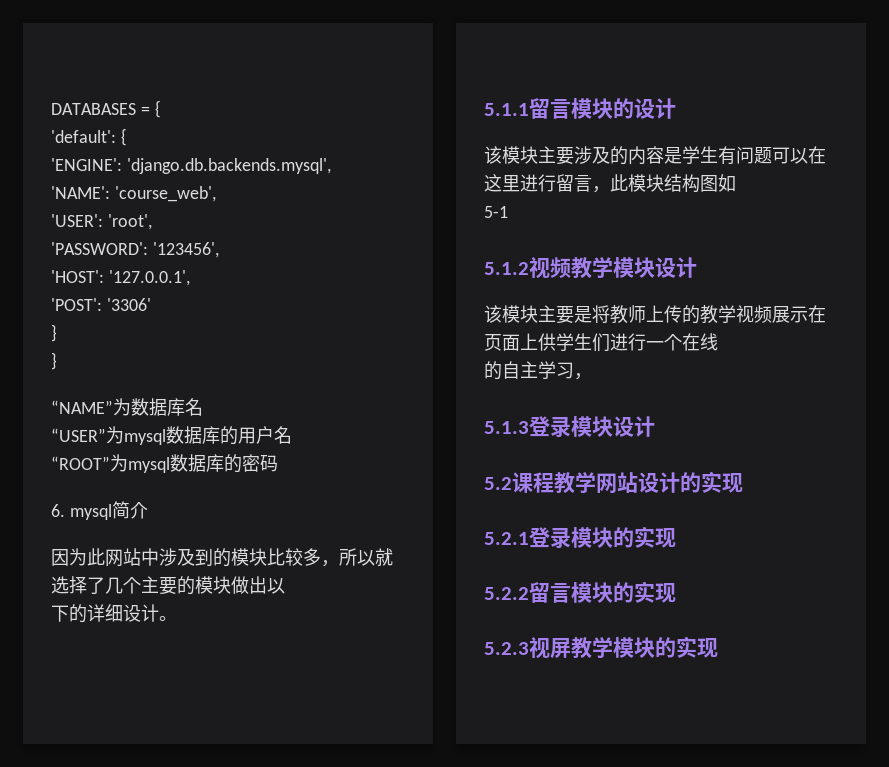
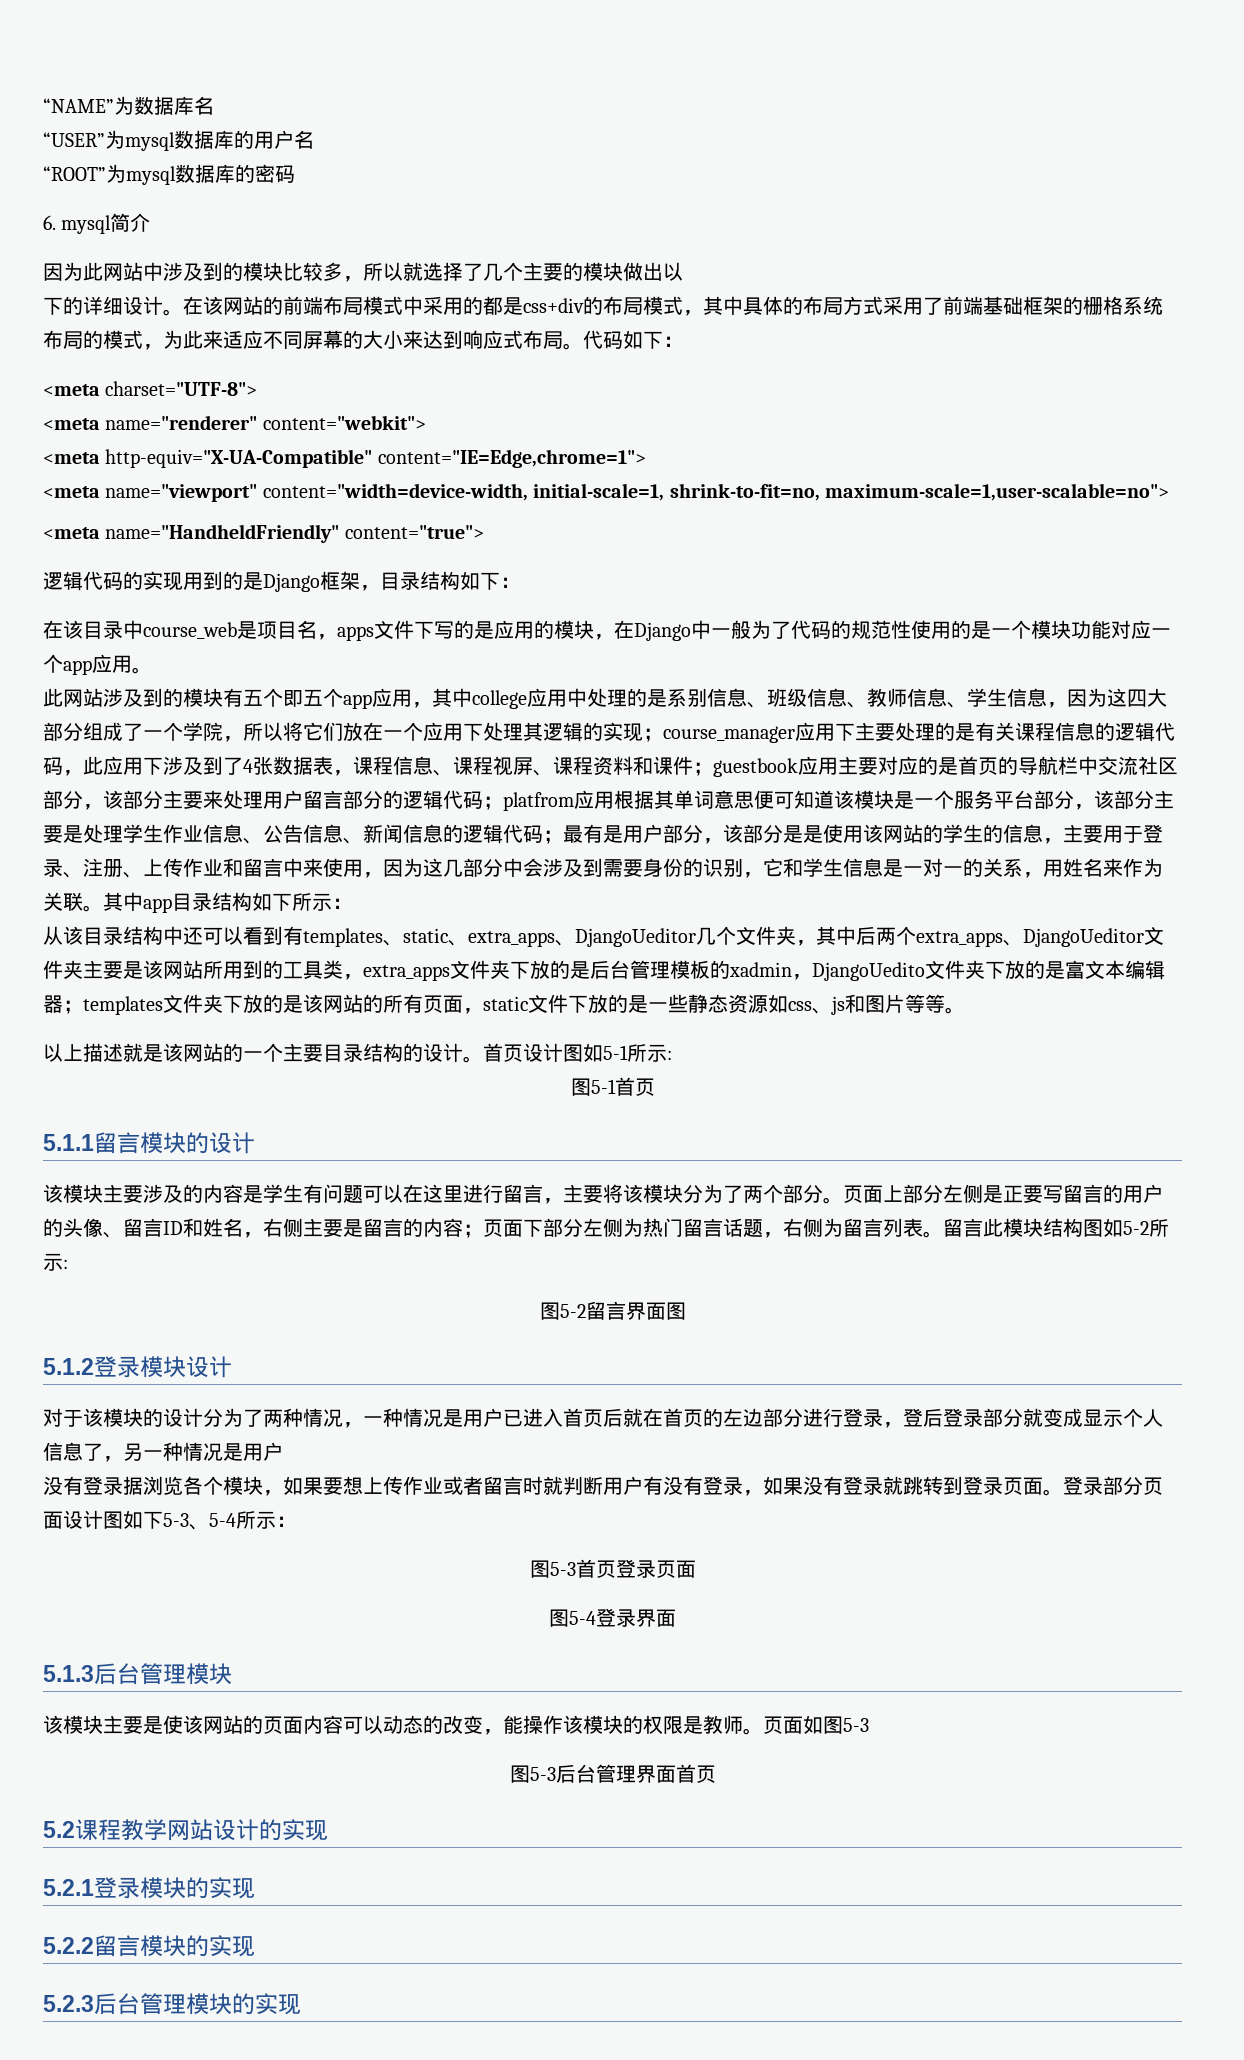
[51,100,161,118] [51,128,127,146] [51,158,331,174] [51,186,216,202] [51,214,152,230] [51,242,219,258] [51,270,190,286] [51,298,151,311] [51,324,57,342] [51,352,57,370] DATABASES = { // 'default': { // 'ENGINE': 'django.db.backends.mysql', // 'NAME': 'course_web', // 'USER': 'root', // 'PASSWORD': '123456', // 'HOST': '127.0.0.1', // 'POST': '3306' // } // } // -> (43, 105) none
(177, 618) none -> [183,296,1163,316] [43,330,683,350] [43,381,258,396] [43,415,426,430] [43,449,646,468] [43,483,1169,502] [43,524,484,543] [43,571,520,592] [43,620,1171,641] [43,654,152,675] [43,688,1167,709] [43,722,1175,743] [43,756,1178,777] [43,790,1174,811] [43,824,1163,844] [43,858,1163,878] [43,892,352,913] [43,926,1164,947] [43,960,1165,981] [43,994,965,1015] [43,1043,672,1063] [570,1077,655,1096] 在该网站的前端布局模式中采用的都是css+div的布局模式，其中具体的布局方式采用了前端基础框架的栅格系统布局的模式，为此来适应不同屏幕的大小来达到响应式布局。代码如下： // <meta charset="UTF-8"> // <meta name="renderer" content="webkit"> // <meta http-equiv="X-UA-Compatible" content="IE=Edge,chrome=1"> // <meta name="viewport" content="width=device-width, initial-scale=1, shrink-to-fit=no, maximum-scale=1,user-scalable=no"> // <meta name="HandheldFriendly" content="true"> // 逻辑代码的实现用到的是Django框架，目录结构如下： // 在该目录中course_web是项目名，apps文件下写的是应用的模块，在Django中一般为了代码的规范性使用的是一个模块功能对应一个app应用。 // 此网站涉及到的模块有五个即五个app应用，其中college应用中处理的是系别信息、班级信息、教师信息、学生信息，因为这四大部分组成了一个学院，所以将它们放在一个应用下处理其逻辑的实现；course_manager应用下主要处理的是有关课程信息的逻辑代码，此应用下涉及到了4张数据表，课程信息、课程视屏、课程资料和课件；guestbook应用主要对应的是首页的导航栏中交流社区部分，该部分主要来处理用户留言部分的逻辑代码；platfrom应用根据其单词意思便可知道该模块是一个服务平台部分，该部分主要是处理学生作业信息、公告信息、新闻信息的逻辑代码；最有是用户部分，该部分是是使用该网站的学生的信息，主要用于登录、注册、上传作业和留言中来使用，因为这几部分中会涉及到需要身份的识别，它和学生信息是一对一的关系，用姓名来作为关联。其中app目录结构如下所示： // 从该目录结构中还可以看到有templates、static、extra_apps、DjangoUeditor几个文件夹，其中后两个extra_apps、DjangoUeditor文件夹主要是该网站所用到的工具类，extra_apps文件夹下放的是后台管理模板的xadmin，DjangoUedito文件夹下放的是富文本编辑器；templates文件夹下放的是该网站的所有页面，static文件下放的是一些静态资源如css、js和图片等等。 // 以上描述就是该网站的一个主要目录结构的设计。首页设计图如5-1所示: // 图5-1首页
[610,174,736,193] [484,206,508,218] 此模块结构图如 // 5-1 -> [563,1184,1163,1204] [43,1218,1169,1238] [43,1253,68,1271] [539,1301,686,1320] 主要将该模块分为了两个部分。页面上部分左侧是正要写留言的用户的头像、留言ID和姓名，右侧主要是留言的内容；页面下部分左侧为热门留言话题，右侧为留言列表。留言此模块结构图如5-2所示: // 图5-2留言界面图
[529,257,697,279] [484,305,826,324] [484,333,718,352] [484,361,592,380] [484,416,655,438] 视频教学模块设计 // 该模块主要是将教师上传的教学视频展示在页面上供学生们进行一个在线 // 的自主学习， // 5.1.3登录模块设计 -> [94,1356,232,1378] [43,1408,1163,1428] [43,1442,283,1462] [43,1476,1163,1496] [43,1510,296,1530] [529,1559,696,1578] [549,1608,676,1627] [43,1663,232,1685] [43,1715,869,1735] [509,1764,716,1783] 登录模块设计 // 对于该模块的设计分为了两种情况，一种情况是用户已进入首页后就在首页的左边部分进行登录，登后登录部分就变成显示个人信息了，另一种情况是用户 // 没有登录据浏览各个模块，如果要想上传作业或者留言时就判断用户有没有登录，如果没有登录就跳转到登录页面。登录部分页面设计图如下5-3、5-4所示： // 图5-3首页登录页面 // 图5-4登录界面 // 5.1.3后台管理模块 // 该模块主要是使该网站的页面内容可以动态的改变，能操作该模块的权限是教师。页面如图5-3 // 图5-3后台管理界面首页
[529,637,613,659] 视屏教学 -> [94,1993,186,2015] 后台管理

